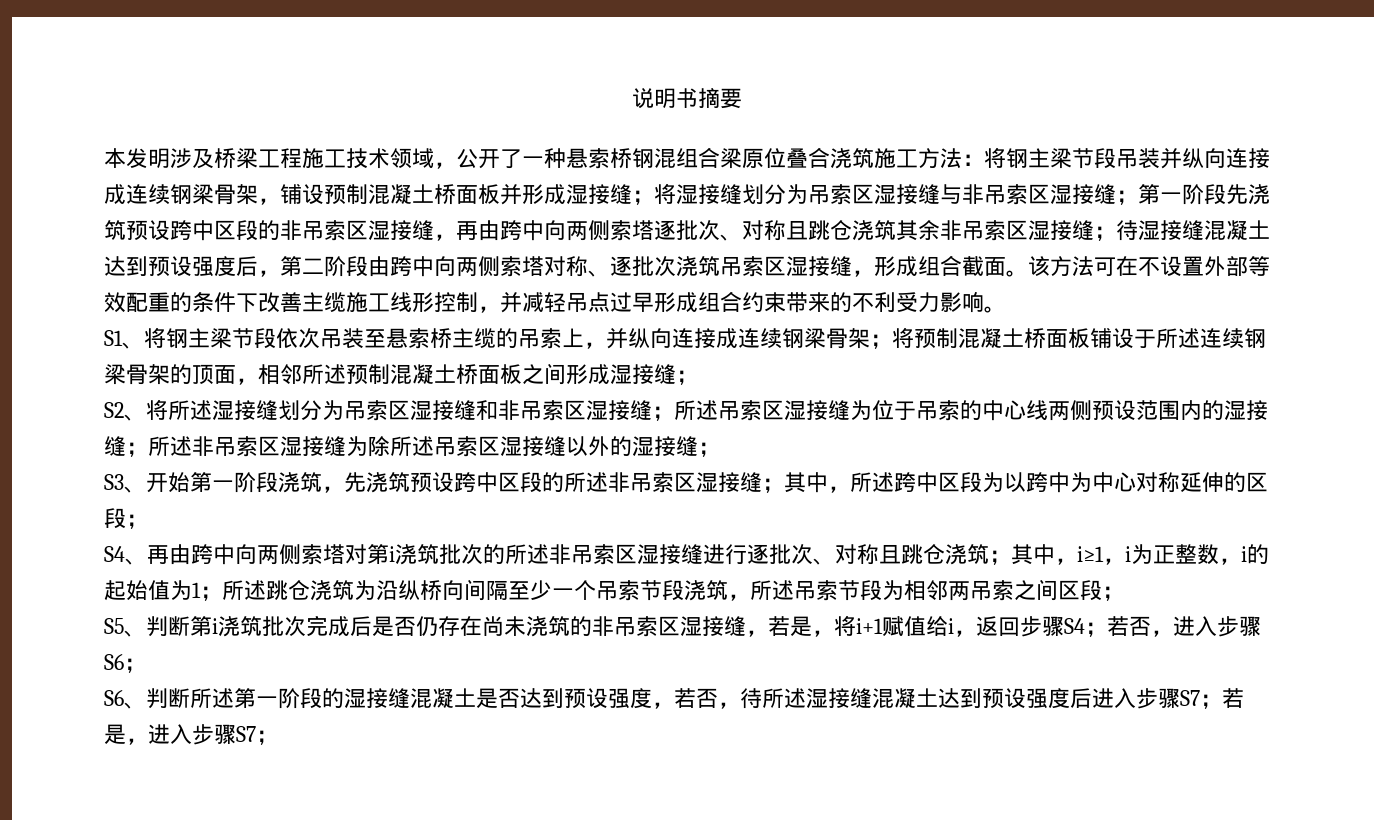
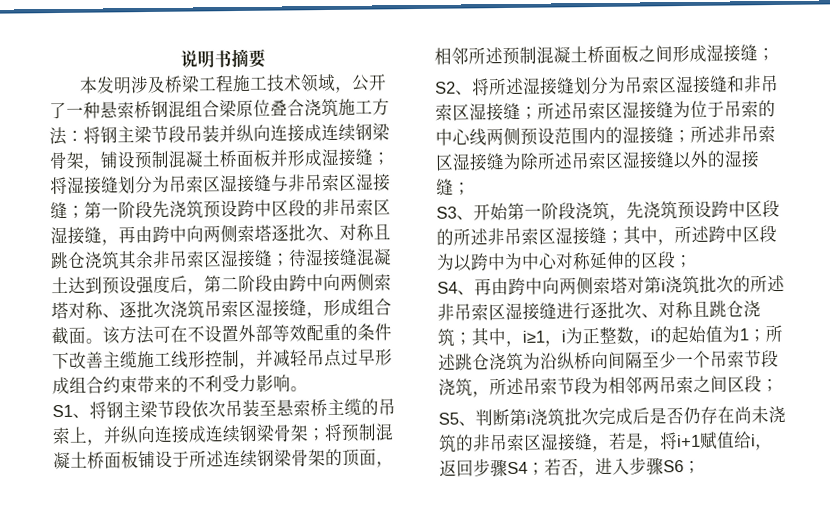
[104,688,1244,709] [104,724,278,745] // S6、判断所述第一阶段的湿接缝混凝土是否达到预设强度，若否，待所述湿接缝混凝土达到预设强度后进入步骤S7；若是，进入步骤S7； -> (701, 467) none

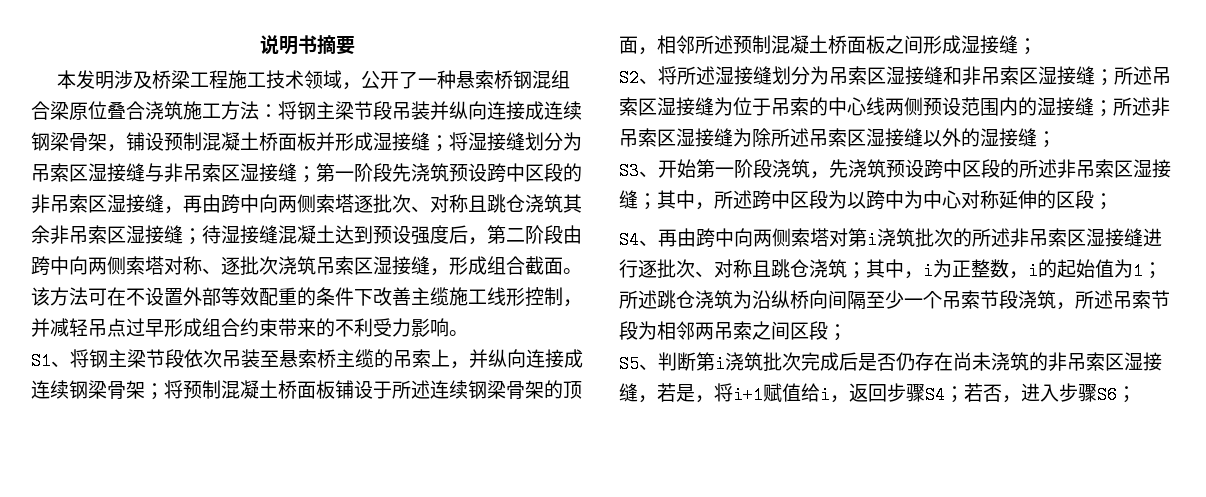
[522,330,563,347] i≥1， -> (923, 275) none

